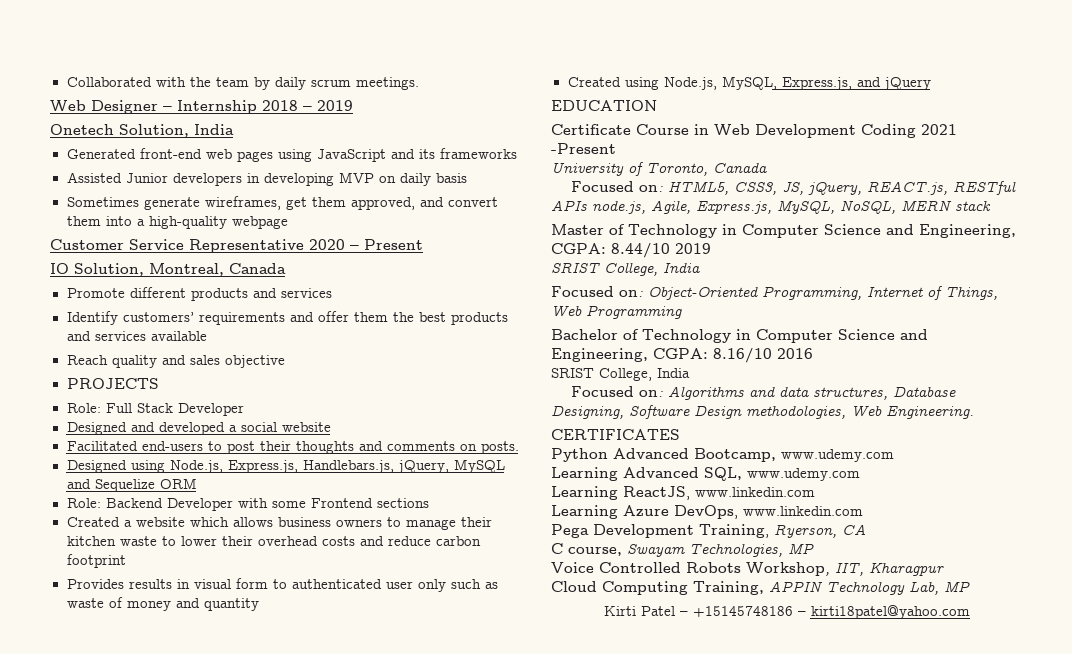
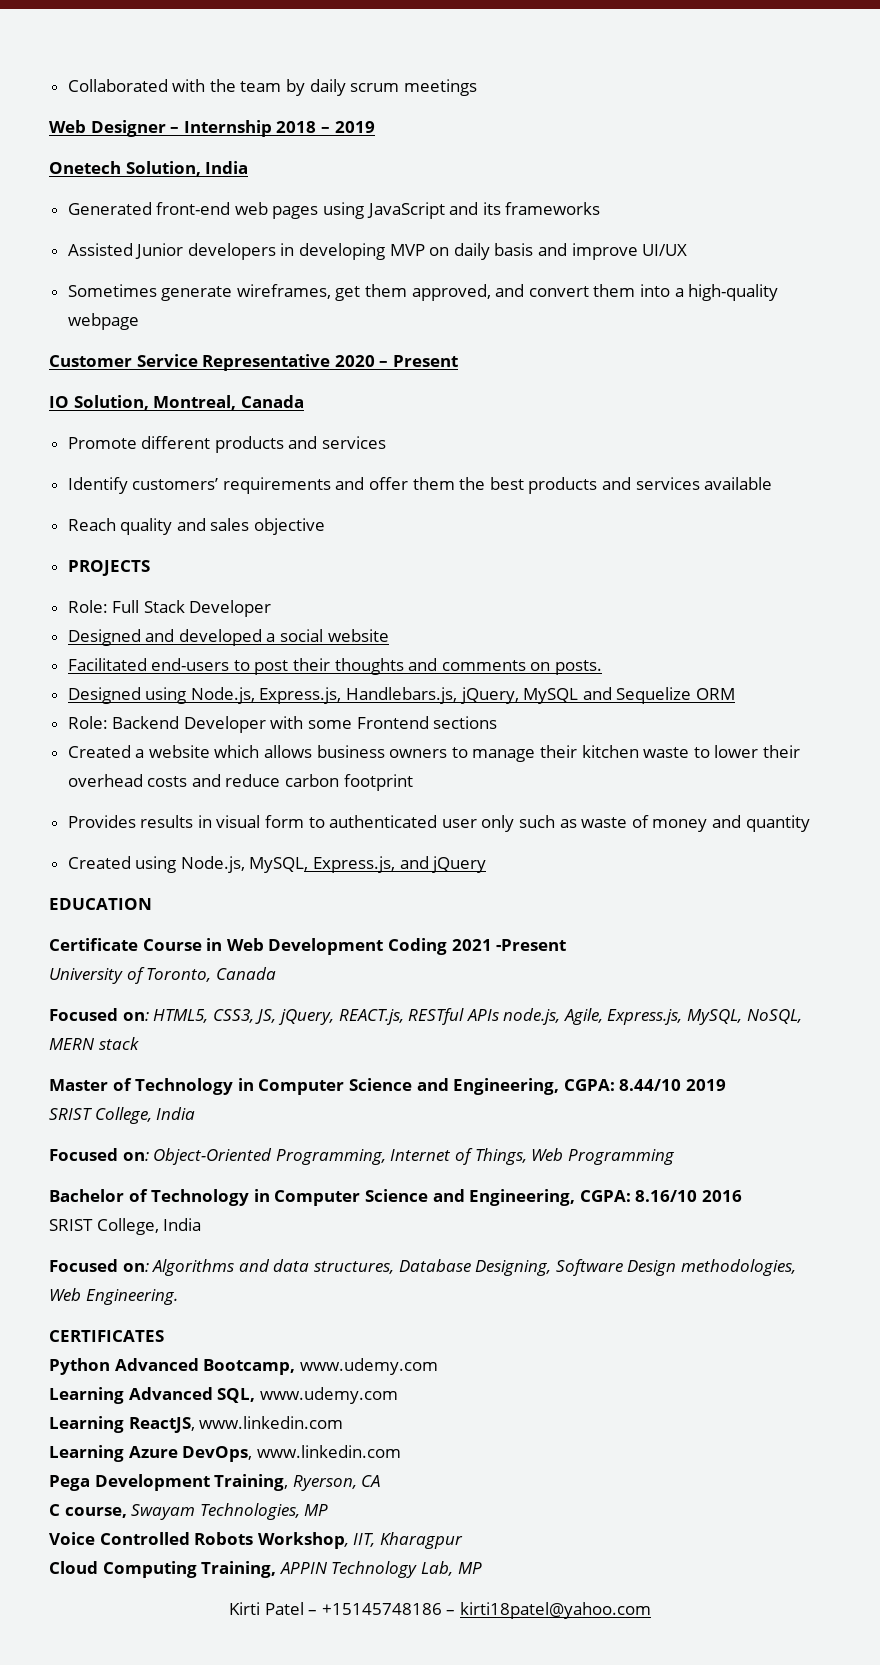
[355,77,419,90] meetings. -> [403,79,477,96] meetings
(467, 178) none -> [538,243,688,260] and improve UI/UX

